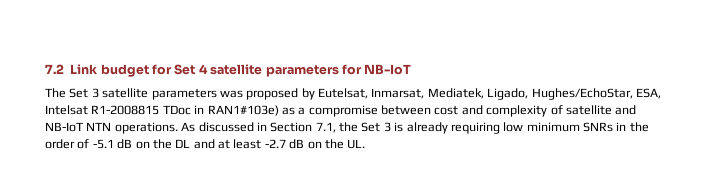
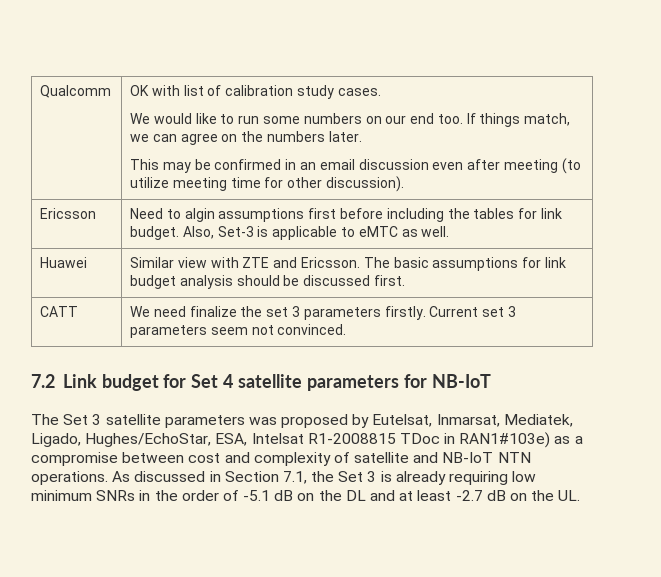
(45, 69) none -> [40,85,112,98] [130,85,381,99] [130,113,571,127] [130,131,362,145] [130,158,581,174] [130,176,404,192] [40,208,97,219] [130,208,562,222] [130,226,450,240] [40,257,88,268] [130,257,566,271] [130,275,405,289] [40,306,79,317] [130,306,516,320] [130,324,347,338] Qualcomm | OK with list of calibration study cases. // We would like to run some numbers on our end too. If things match, we can agree on the numbers later. // This may be confirmed in an email discussion even after meeting (to utilize meeting time for other discussion). // Ericsson | Need to algin assumptions first before including the tables for link budget. Also, Set-3 is applicable to eMTC as well. // Huawei | Similar view with ZTE and Ericsson. The basic assumptions for link budget analysis should be discussed first. // CATT | We need finalize the set 3 parameters firstly. Current set 3 parameters seem not convinced. //

